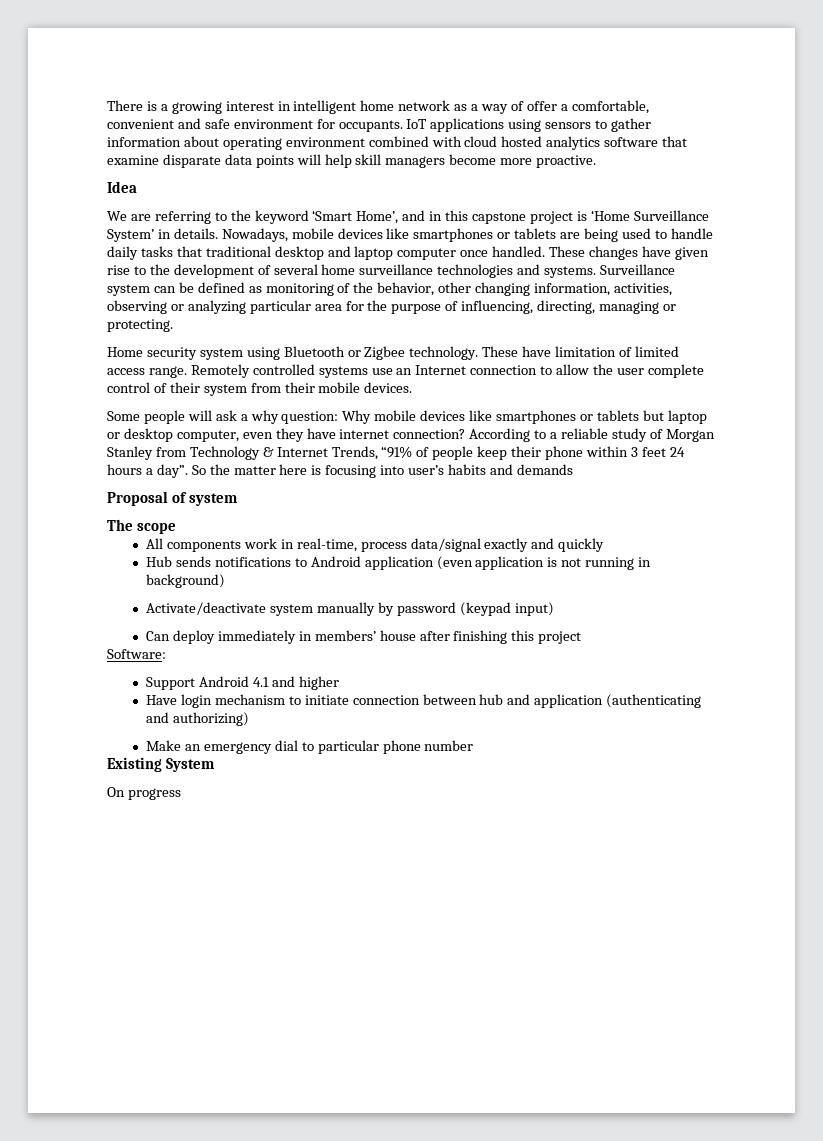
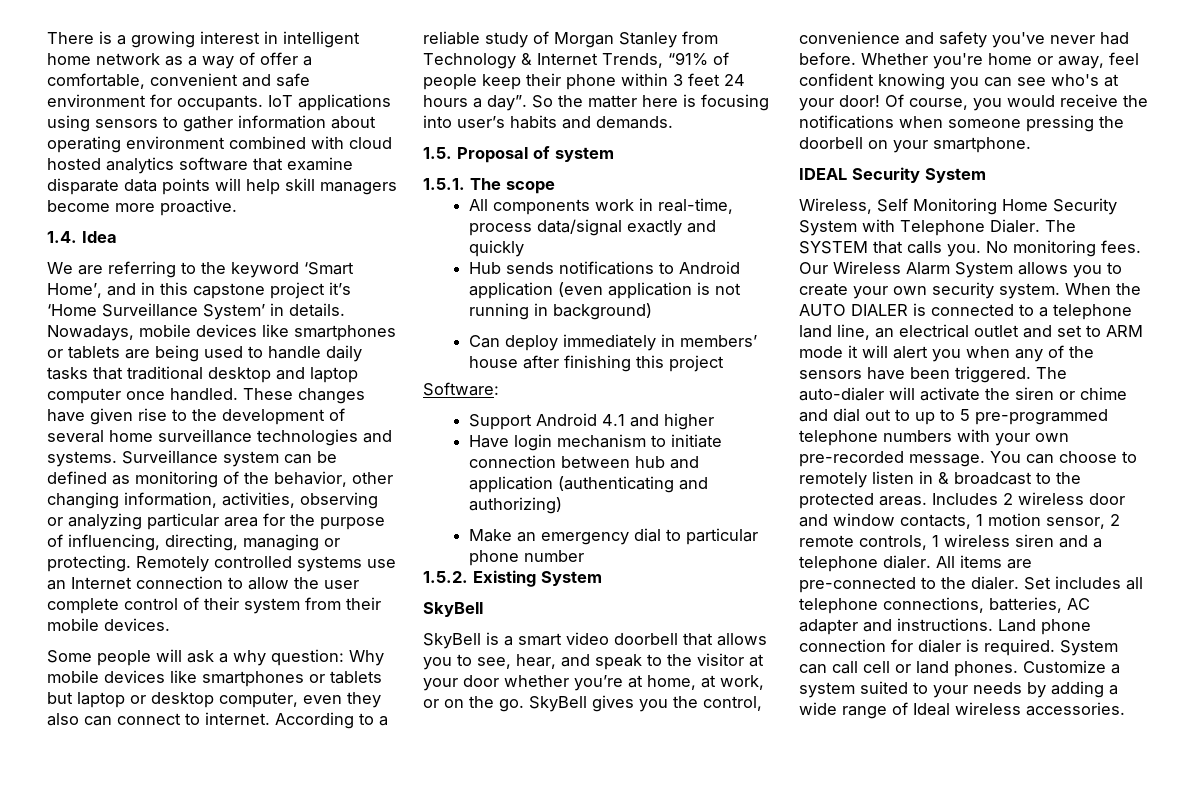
(597, 161) none -> [47,231,77,243] 1.4.
[576,211,587,221] is -> [329,282,351,295] it’s
[107,346,679,360] [107,366,187,378] // Home security system using Bluetooth or Zigbee technology. These have limitation of limited access range. -> (131, 563) none
[306,428,466,439] have internet connection? -> [47,712,270,726] also can connect to internet.
[516,464,573,475] demands // -> [596,116,673,129] [423,147,452,159] demands. // 1.5.
(238, 499) none -> [423,178,465,190] 1.5.1.
[146,602,554,616] // Activate/deactivate system manually by password (keypad input) -> (653, 311) none
(474, 745) none -> [423,571,468,583] 1.5.2.
[107,787,181,800] On progress -> [423,602,483,617] [423,632,767,649] [423,653,764,670] [423,675,764,691] [423,695,762,712] [799,31,1129,48] [799,52,1139,69] [799,73,1119,90] [799,94,1148,111] [799,115,1124,132] [799,137,1031,153] [799,167,986,183] [799,198,1117,215] [799,219,1076,236] [799,240,1141,257] [799,261,1122,278] [799,282,1141,299] [799,303,1132,320] [799,324,1143,340] [799,345,1094,362] [799,366,1067,383] [799,387,1127,401] [799,408,1108,425] [799,429,1069,446] [799,451,1137,467] [799,471,1081,488] [799,492,1125,509] [799,513,1120,529] [799,534,1102,550] [799,555,1032,572] [799,576,1143,593] [799,597,1090,614] [799,618,1091,635] [799,639,1118,656] [799,660,1120,677] [799,681,1118,698] [799,702,1125,719] SkyBell // SkyBell is a smart video doorbell that allows you to see, hear, and speak to the visitor at your door whether you’re at home, at work, or on the go. SkyBell gives you the control, convenience and safety you've never had before. Whether you're home or away, feel confident knowing you can see who's at your door! Of course, you would receive the notifications when someone pressing the doorbell on your smartphone. // IDEAL Security System // Wireless, Self Monitoring Home Security System with Telephone Dialer. The SYSTEM that calls you. No monitoring fees. Our Wireless Alarm System allows you to create your own security system. When the AUTO DIALER is connected to a telephone land line, an electrical outlet and set to ARM mode it will alert you when any of the sensors have been triggered. The auto-dialer will activate the siren or chime and dial out to up to 5 pre-programmed telephone numbers with your own pre-recorded message. You can choose to remotely listen in & broadcast to the protected areas. Includes 2 wireless door and window contacts, 1 motion sensor, 2 remote controls, 1 wireless siren and a telephone dialer. All items are pre-connected to the dialer. Set includes all telephone connections, batteries, AC adapter and instructions. Land phone connection for dialer is required. System can call cell or land phones. Customize a system suited to your needs by adding a wide range of Ideal wireless accessories.

